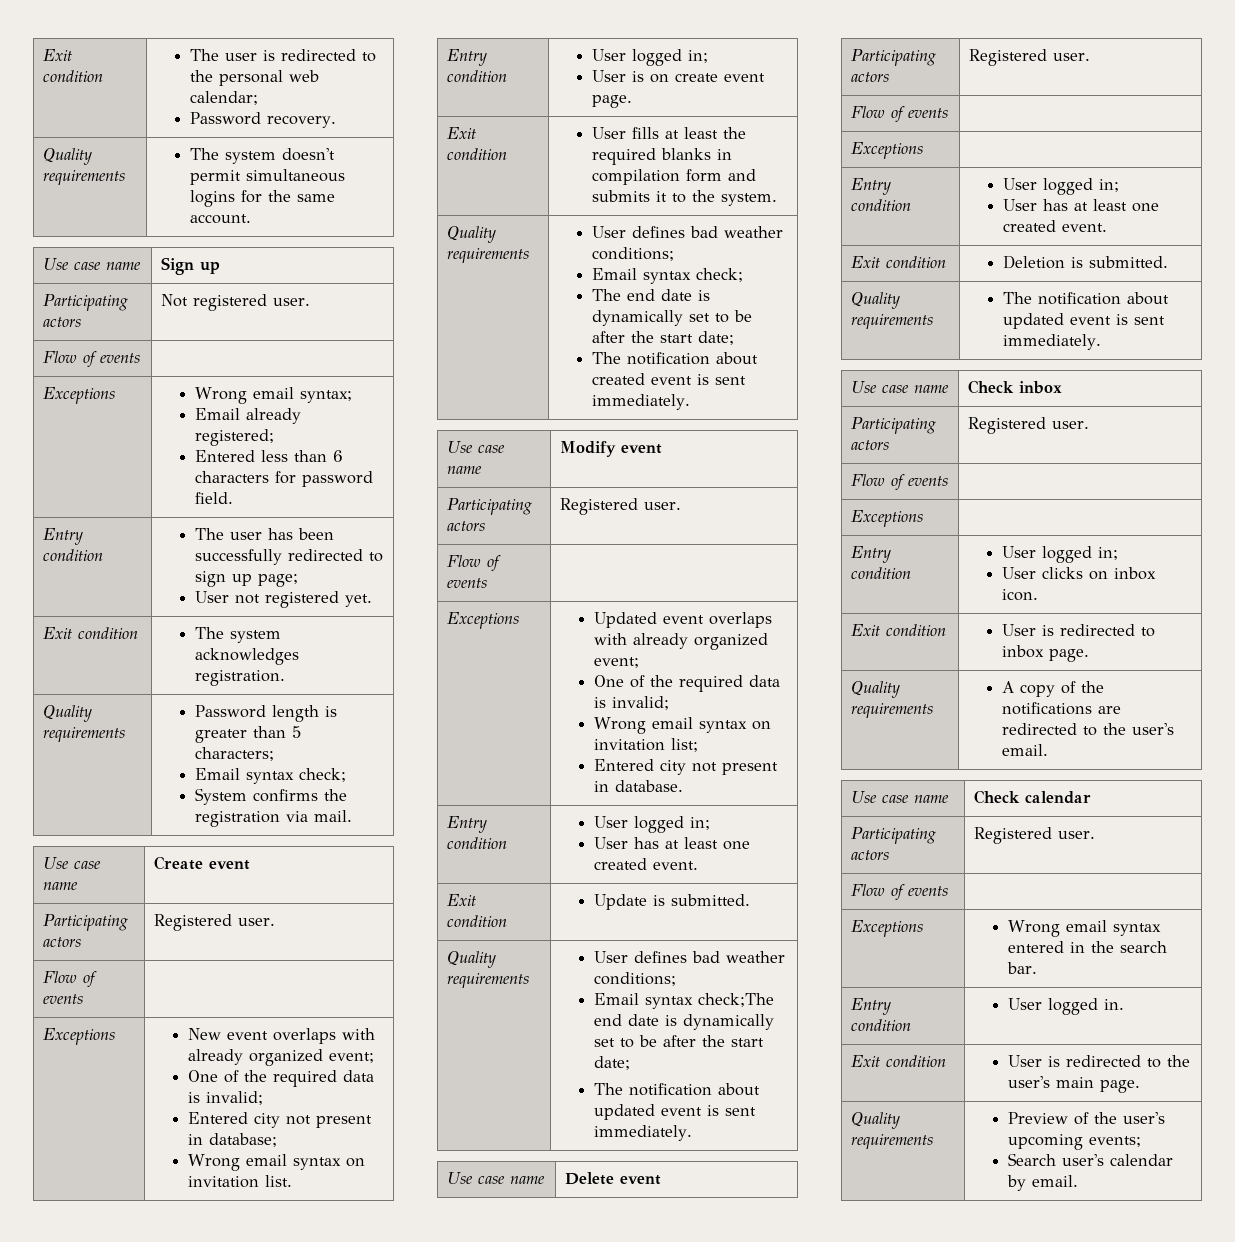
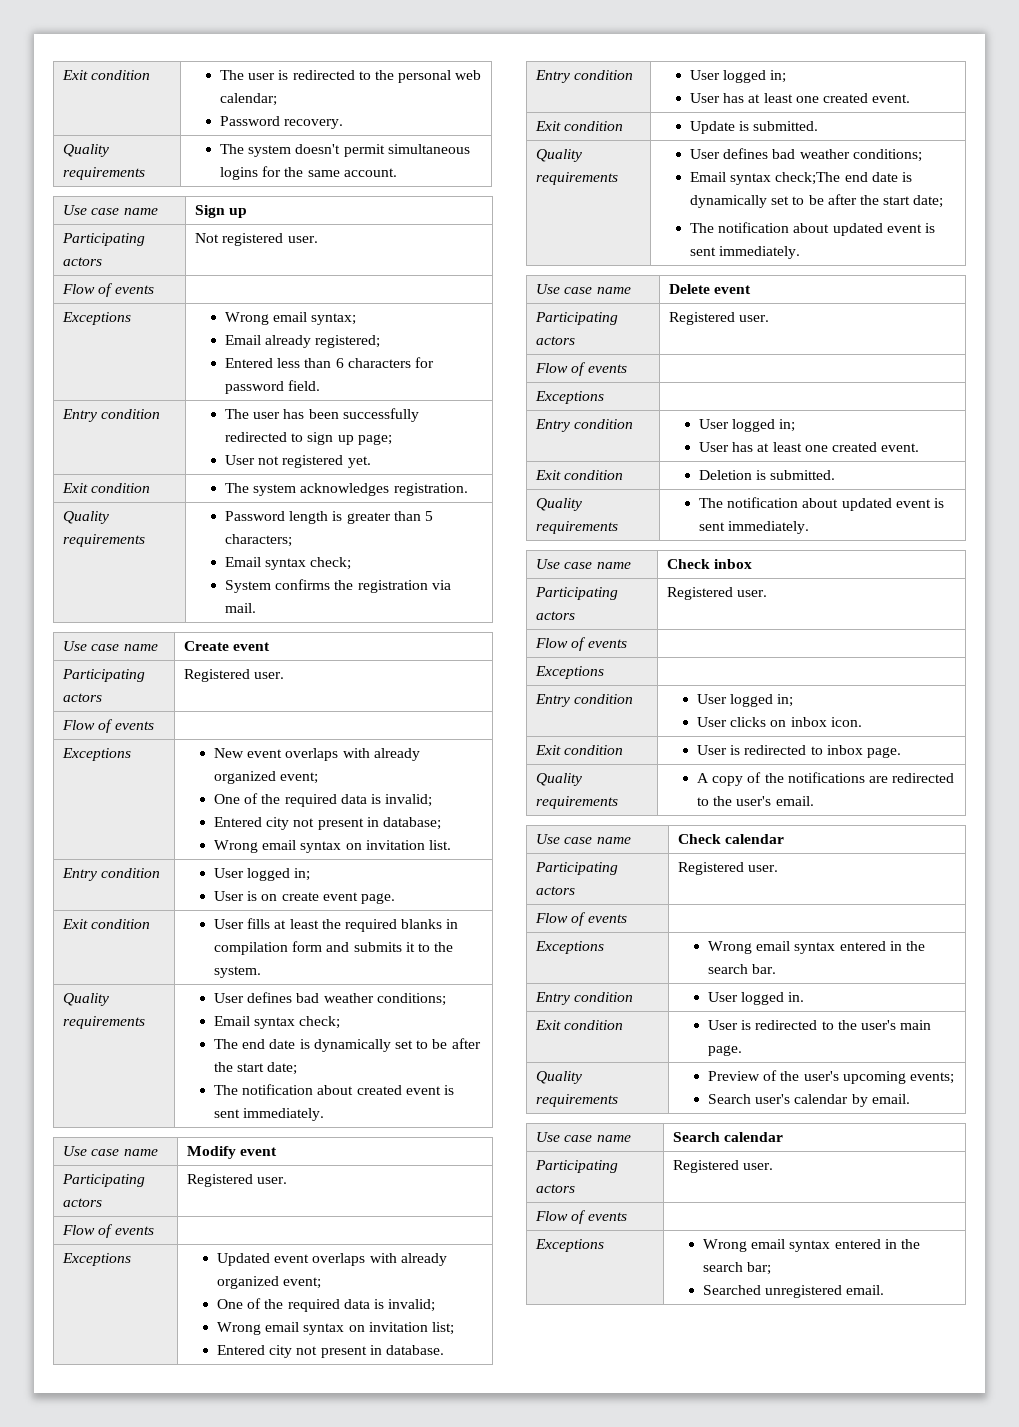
(1078, 1181) none -> [536,1132,631,1142] [673,1132,784,1142] [535,1160,619,1173] [536,1184,576,1193] [673,1160,774,1173] [535,1210,627,1224] [535,1239,605,1252] [703,1239,920,1252] [703,1262,772,1275] [703,1285,885,1298] // Use case name | Search calendar // Participating actors | Registered user. // Flow of events | // Exceptions | Wrong email syntax entered in the search bar; // Searched unregistered email.

